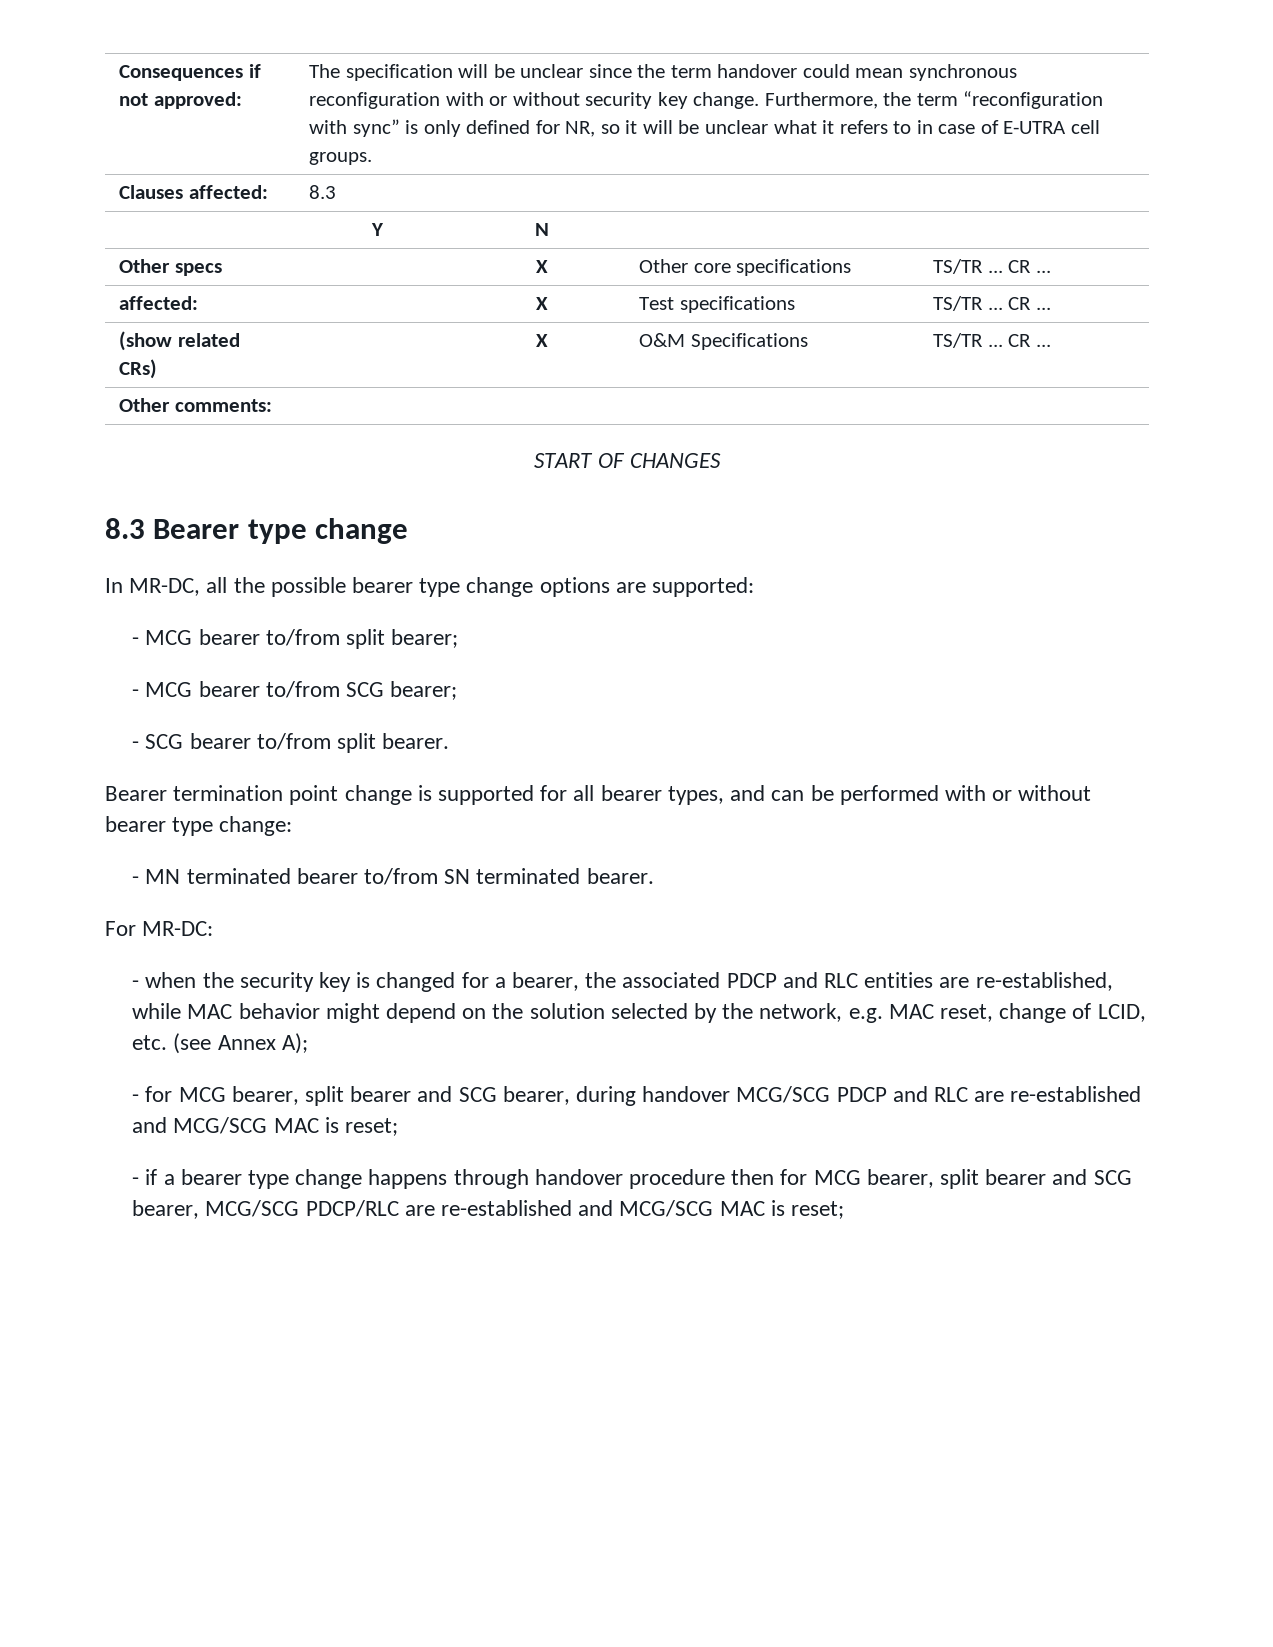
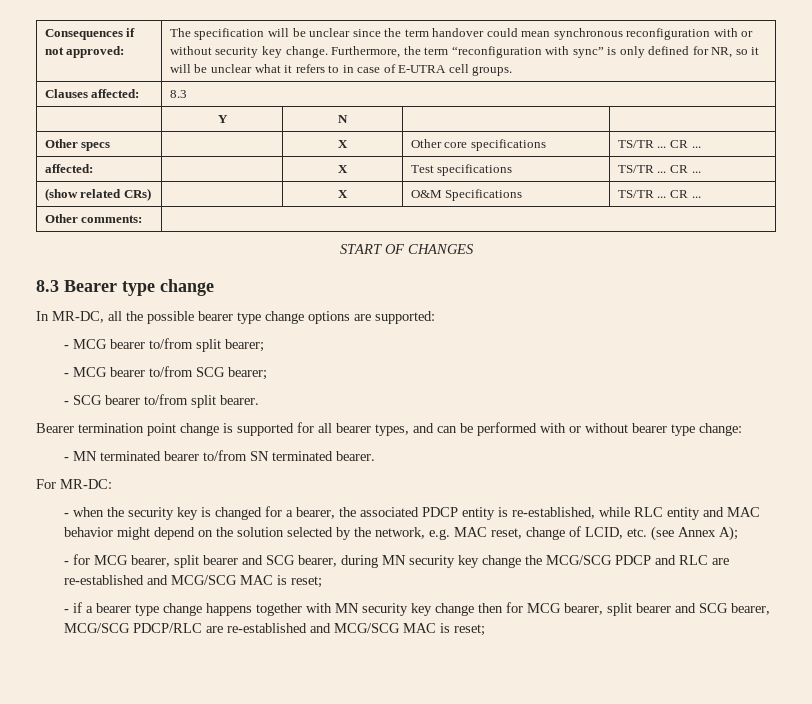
[782,972,1113,991] [132,1003,182,1019] and RLC entities are re-established, while -> [461,507,724,520] entity is re-established, while RLC entity and
[642,1086,731,1102] handover -> [381,555,542,568] MN security key change the
[453,1169,726,1189] through handover procedure -> [255,603,474,616] together with MN security key change

